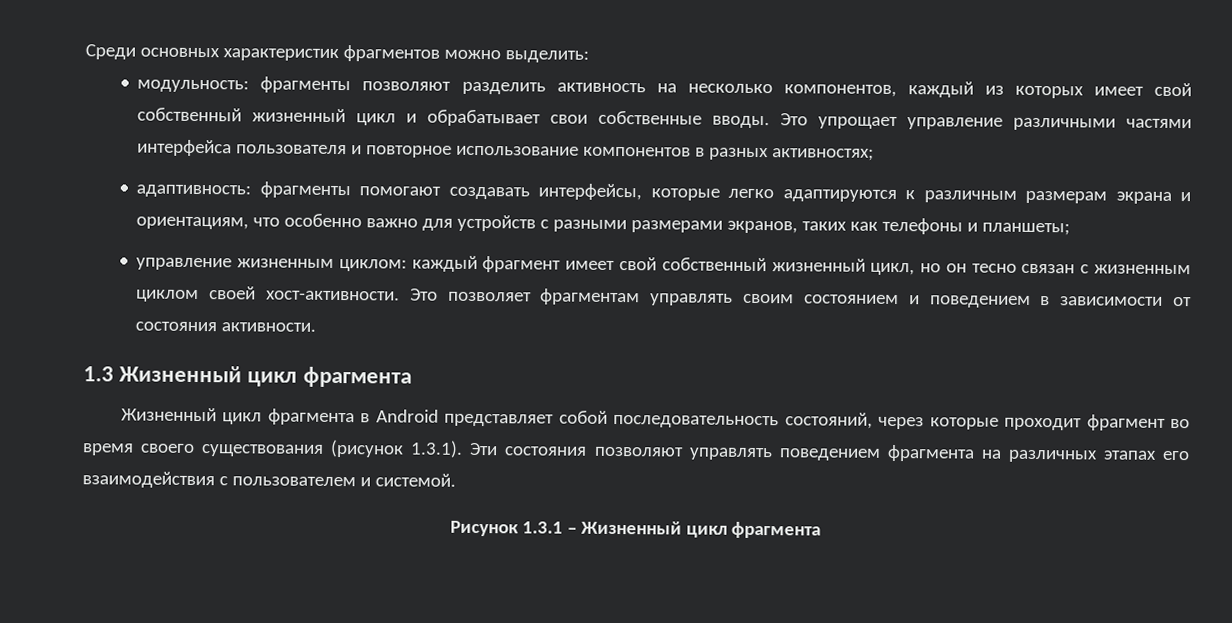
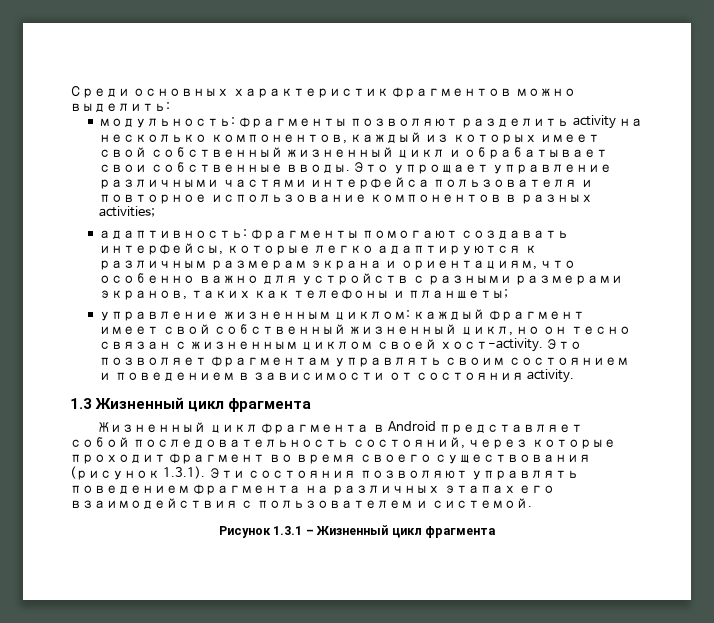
[556,82,646,93] активность -> [572,115,616,129] activity
[772,148,875,161] активностях; -> [99,206,156,217] activities;
[265,290,400,301] хост-активности. -> [440,338,544,352] хост-activity.
[221,322,317,332] активности. -> [527,369,575,383] activity.

